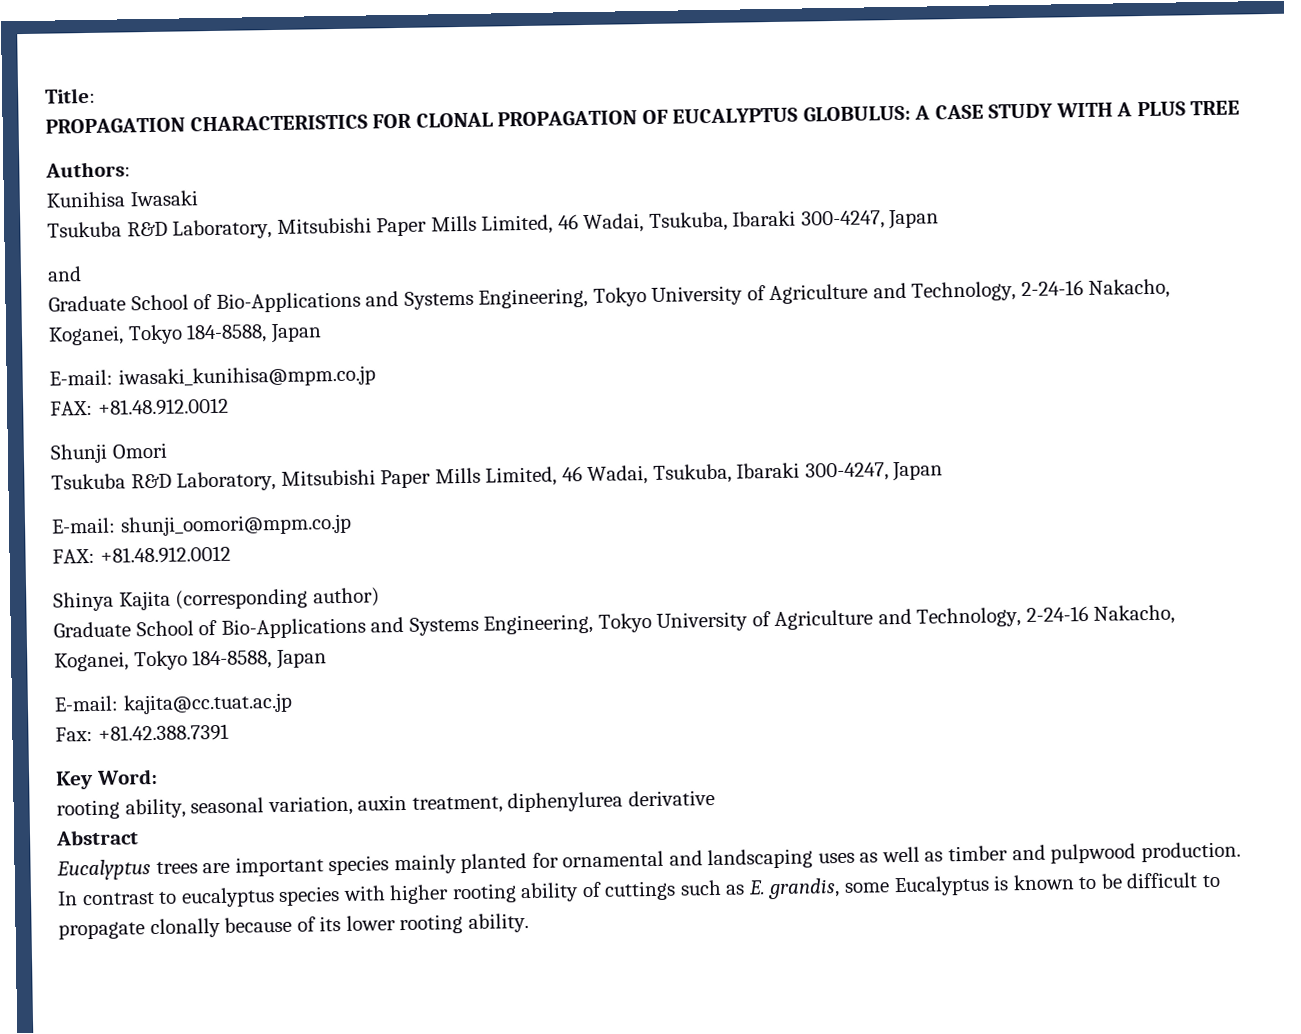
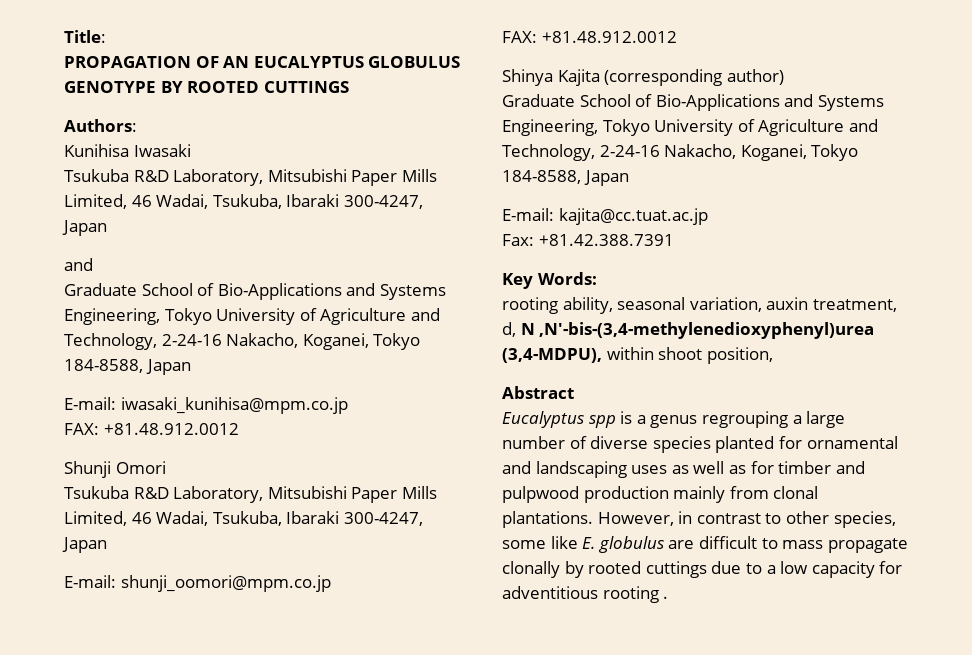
[189,100,1241,132] CHARACTERISTICS FOR CLONAL PROPAGATION OF EUCALYPTUS GLOBULUS: A CASE STUDY WITH A PLUS TREE -> [195,56,461,68] [64,81,349,93] OF AN EUCALYPTUS GLOBULUS GENOTYPE BY ROOTED CUTTINGS
[95,768,158,785] Word: -> [537,272,597,285] Words:
[507,790,715,813] [55,829,139,846] [56,854,457,881] diphenylurea derivative // Abstract // Eucalyptus trees are important species mainly -> [502,322,875,339] [502,347,773,364] [502,386,574,399] [502,411,846,428] [502,436,711,453] d, N ,N′-bis-(3,4-methylenedioxyphenyl)urea (3,4-MDPU), within shoot position, // Abstract // Eucalyptus spp is a genus regrouping a large number of diverse species
(944, 856) none -> [750,461,774,474] for
[1140,841,1241,863] [57,873,1123,908] production. In contrast to eucalyptus species with higher rooting ability of cuttings such as E. grandis, some Eucalyptus is known to be -> [583,486,819,503] [502,511,896,528] [502,536,695,553] production mainly from clonal plantations. However, in contrast to other species, some like E. globulus are
(1221, 881) none -> [782,540,824,549] mass
[224,913,529,935] because of its lower rooting ability. -> [564,561,903,578] [502,586,669,603] by rooted cuttings due to a low capacity for adventitious rooting .

